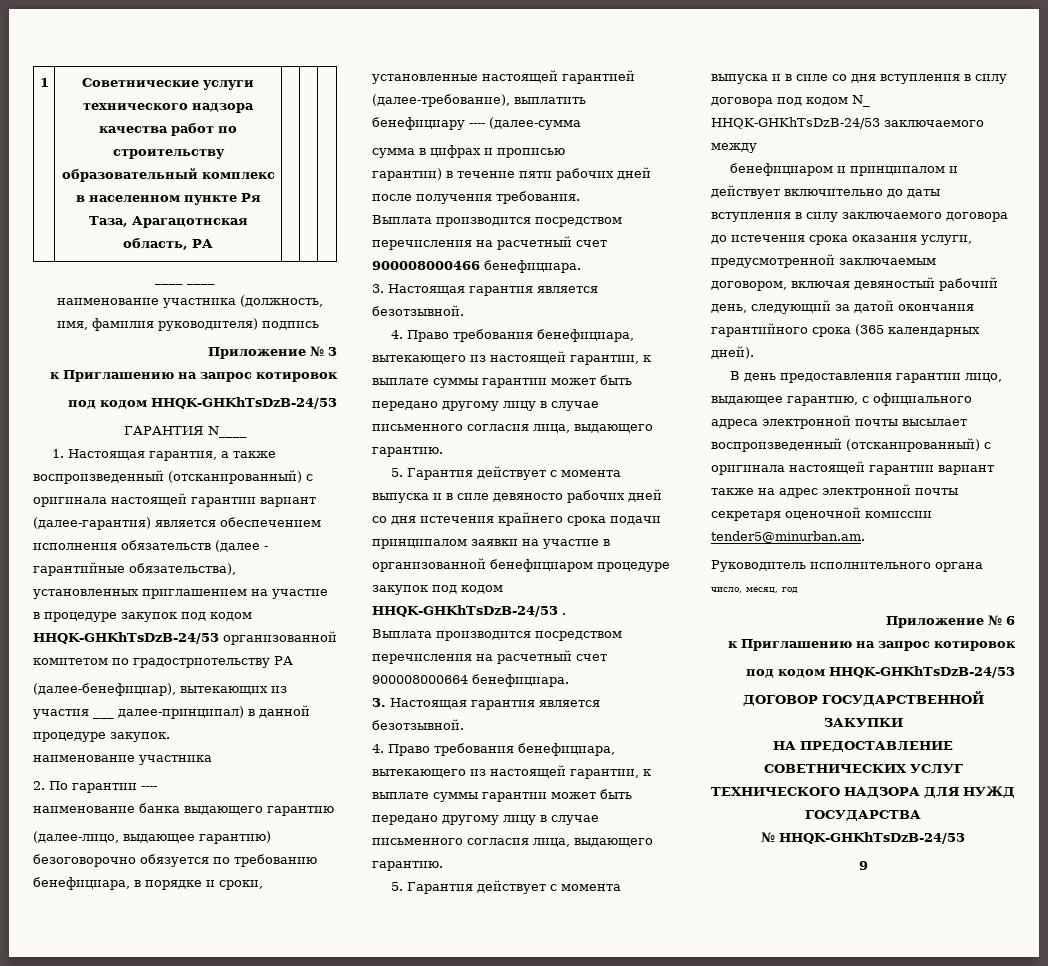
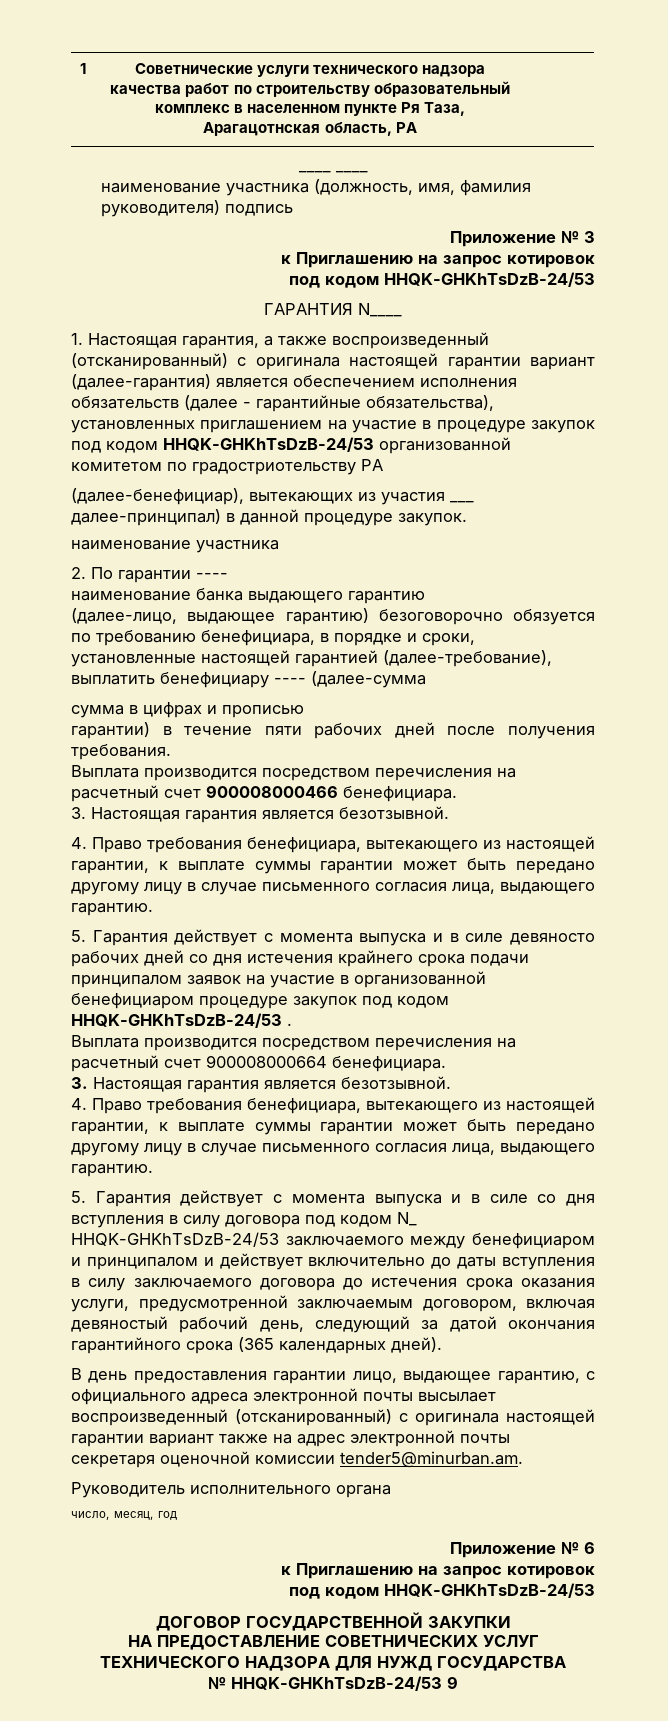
[471,539,518,546] заявки -> [187,975,241,985] заявок
(757, 148) // -> (466, 1242) none
(966, 838) // -> (442, 1683) none

